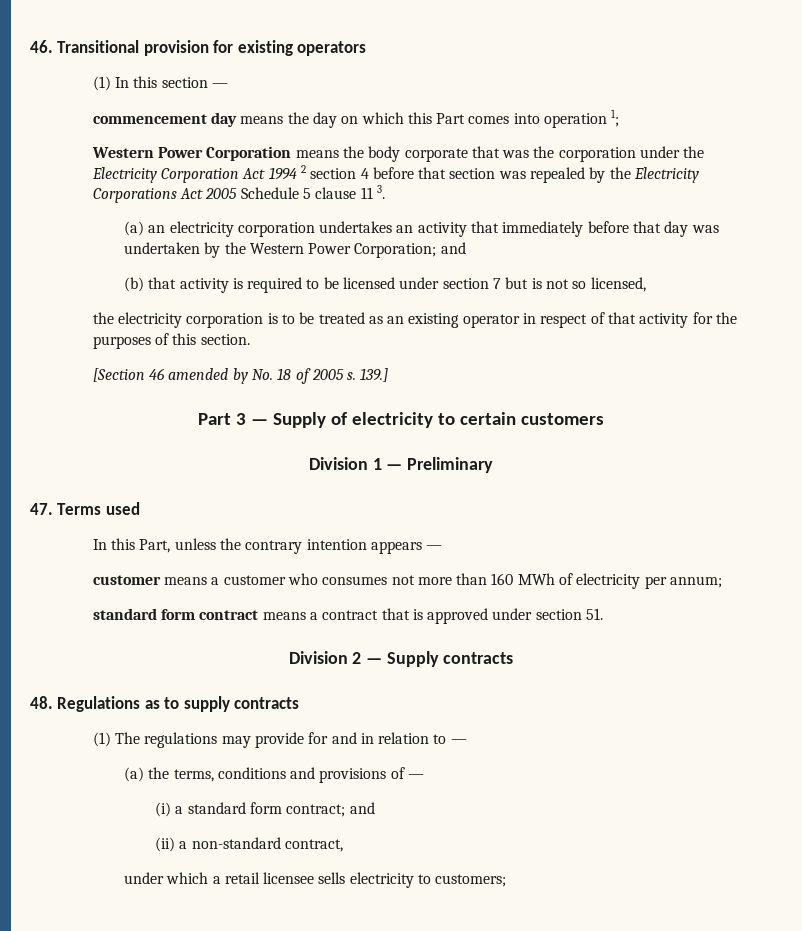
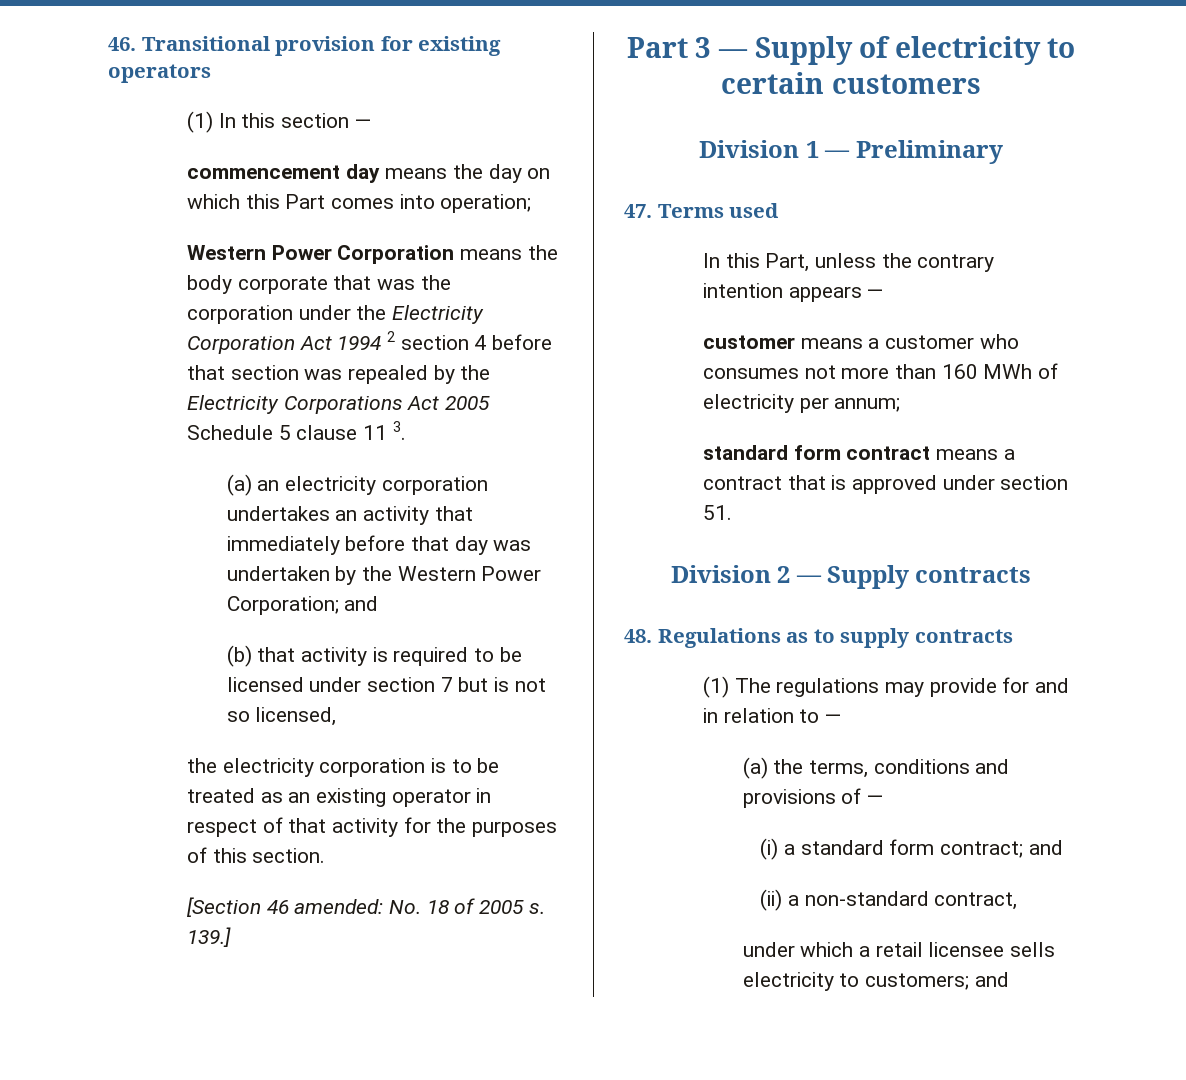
[544,109,620,128] operation 1; -> [440,194,532,213] operation;
[168,368,248,384] amended by -> [294,899,384,914] amended:
(507, 880) none -> [974,972,1009,987] and

